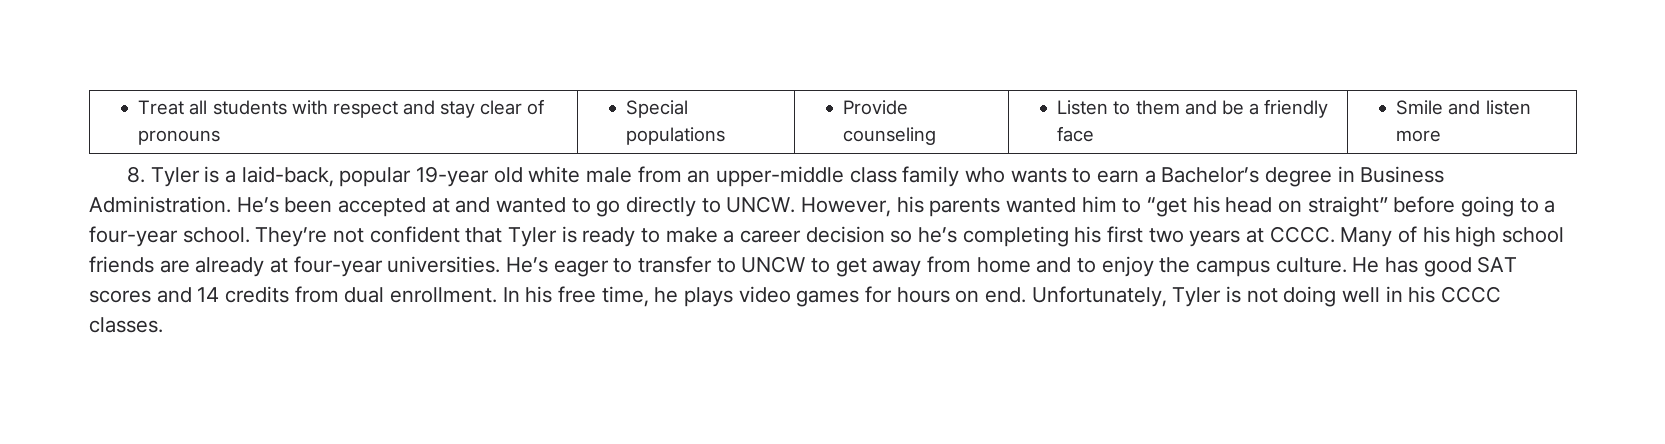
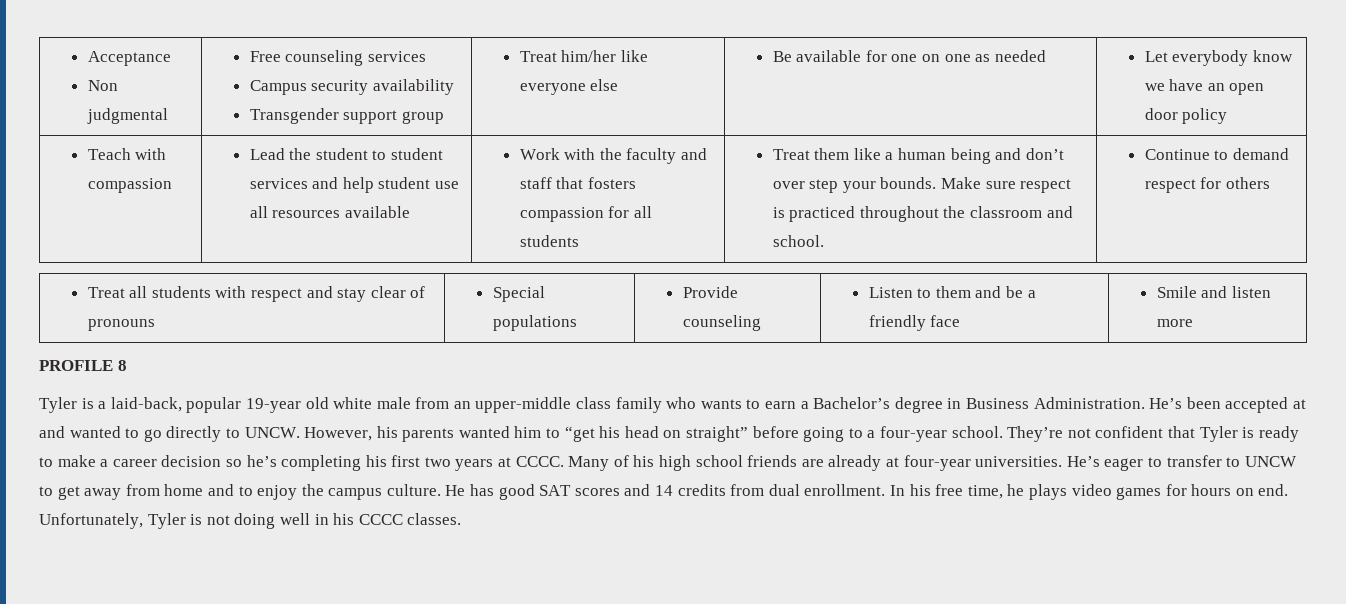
(138, 107) none -> [87,51,171,66] [87,80,118,91] [86,108,168,124] [249,50,426,66] [249,79,454,95] [249,108,444,124] [519,50,648,62] [519,79,619,95] [772,50,1046,62] [1144,50,1293,66] [1144,79,1265,95] [1144,108,1228,124] [87,148,167,160] [87,178,172,193] [249,148,444,160] [249,177,460,193] [249,206,410,218] [519,148,708,164] [519,177,636,189] [519,206,652,222] [519,235,579,247] [772,148,1064,164] [772,177,1072,193] [772,206,1073,222] [772,235,824,247] [1144,148,1289,160] [1144,177,1270,193] Acceptance // Non judgmental | Free counseling services // Campus security availability // Transgender support group | Treat him/her like everyone else | Be available for one on one as needed | Let everybody know we have an open door policy // Teach with compassion | Lead the student to student services and help student use all resources available | Work with the faculty and staff that fosters compassion for all students | Treat them like a human being and don’t over step your bounds. Make sure respect is practiced throughout the classroom and school. | Continue to demand respect for others //
[126,166,145,183] 8. -> [39,360,127,371] PROFILE 8 //

